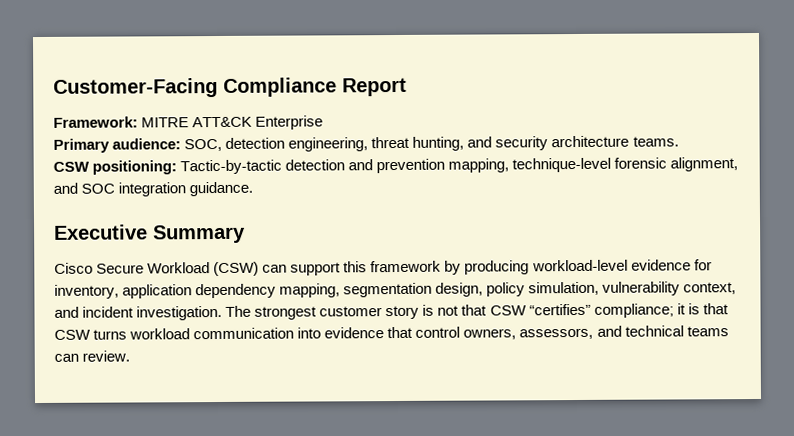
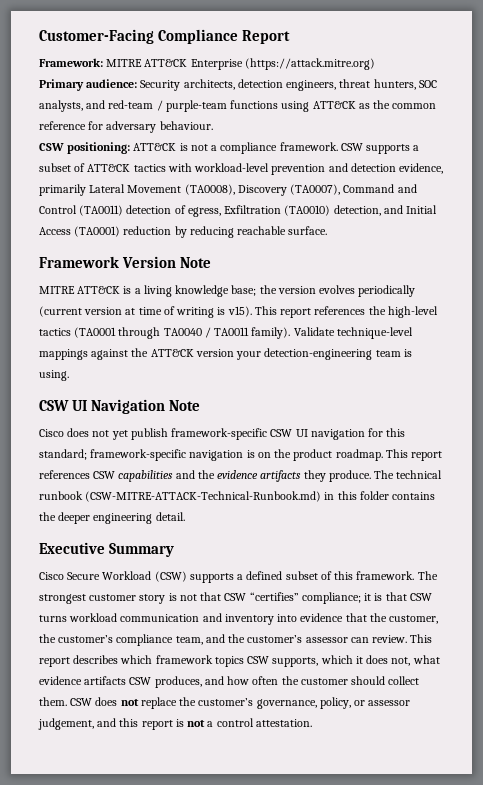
(324, 122) none -> [244,58,375,70] (https://attack.mitre.org)
[184,135,679,152] [53,157,739,175] [53,181,254,197] SOC, detection engineering, threat hunting, and security architecture teams. // CSW positioning: Tactic-by-tactic detection and prevention mapping, technique-level forensic alignment, and SOC integration guidance. -> [140,79,437,91] [39,100,437,112] [39,121,213,133] [39,142,420,154] [39,163,444,175] [39,184,417,196] [39,205,438,217] [39,226,328,238] [39,256,212,268] [39,285,416,297] [39,306,438,318] [39,327,413,339] [39,348,412,360] [39,370,69,381] [39,399,201,414] [39,428,406,440] [39,449,443,461] [39,470,443,482] [39,491,436,502] [39,512,185,524] Security architects, detection engineers, threat hunters, SOC analysts, and red-team / purple-team functions using ATT&CK as the common reference for adversary behaviour. // CSW positioning: ATT&CK is not a compliance framework. CSW supports a subset of ATT&CK tactics with workload-level prevention and detection evidence, primarily Lateral Movement (TA0008), Discovery (TA0007), Command and Control (TA0011) detection of egress, Exfiltration (TA0010) detection, and Initial Access (TA0001) reduction by reducing reachable surface. // Framework Version Note // MITRE ATT&CK is a living knowledge base; the version evolves periodically (current version at time of writing is v15). This report references the high-level tactics (TA0001 through TA0040 / TA0011 family). Validate technique-level mappings against the ATT&CK version your detection-engineering team is using. // CSW UI Navigation Note // Cisco does not yet publish framework-specific CSW UI navigation for this standard; framework-specific navigation is on the product roadmap. This report references CSW capabilities and the evidence artifacts they produce. The technical runbook (CSW-MITRE-ATTACK-Technical-Runbook.md) in this folder contains the deeper engineering detail.
[262,259,712,276] [54,281,737,299] [54,305,223,321] can support this framework by producing workload-level evidence for inventory, application dependency mapping, segmentation design, policy simulation, vulnerability context, and incident investigation. -> [189,571,415,583] supports a defined subset of this framework.
(295, 333) none -> [202,613,274,625] and inventory
[415,325,729,340] [54,350,131,362] control owners, assessors, and technical teams can review. -> [369,613,439,624] [39,634,433,646] [39,655,440,667] [39,676,420,688] [39,697,411,709] [38,718,312,730] the customer, the customer’s compliance team, and the customer’s assessor can review. This report describes which framework topics CSW supports, which it does not, what evidence artifacts CSW produces, and how often the customer should collect them. CSW does not replace the customer’s governance, policy, or assessor judgement, and this report is not a control attestation.

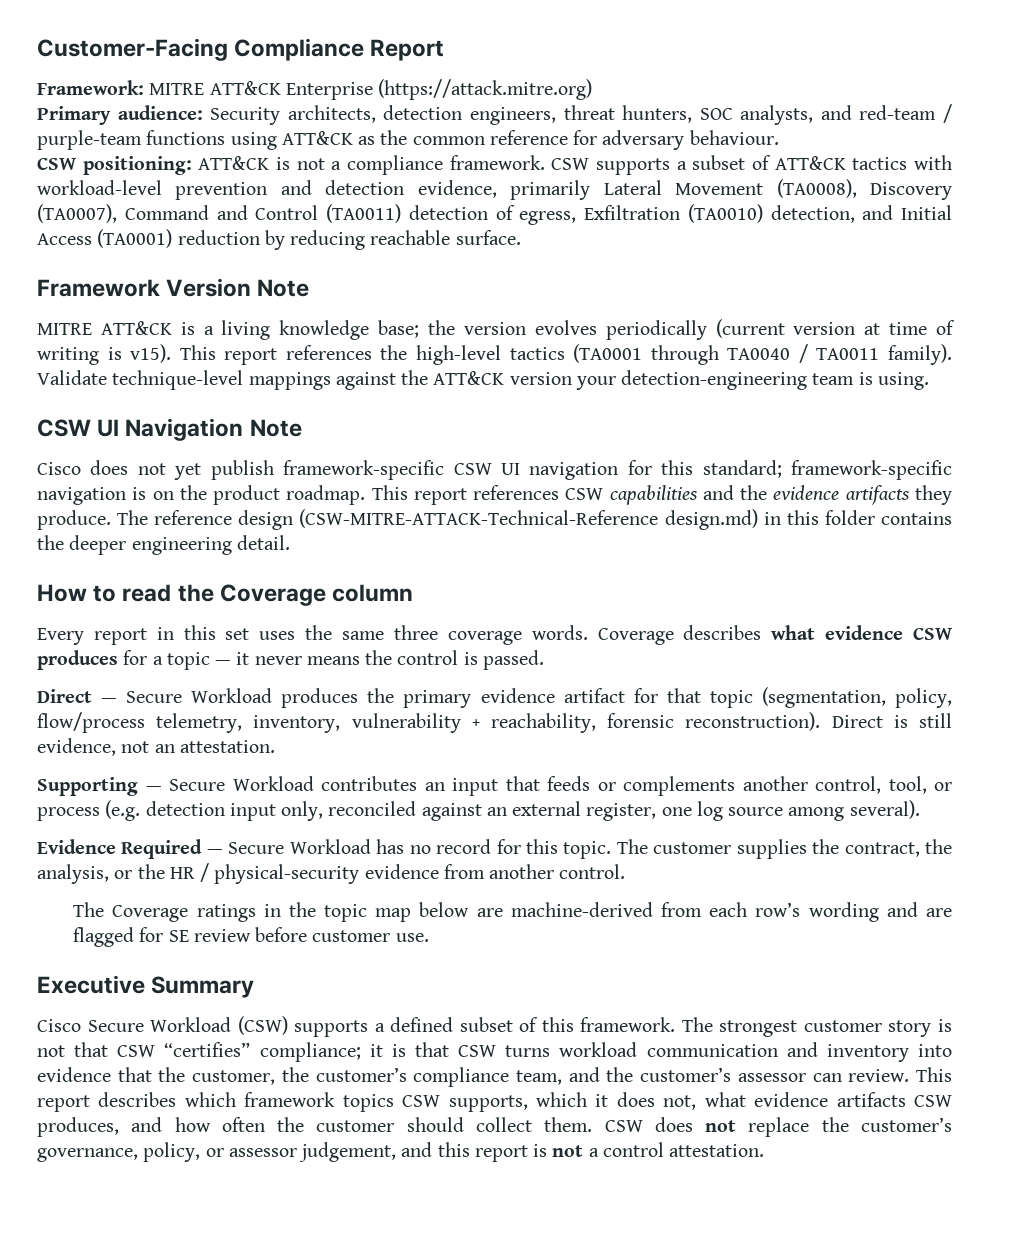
[396,470,443,479] [39,491,322,502] technical runbook (CSW-MITRE-ATTACK-Technical-Runbook.md) -> [154,509,758,530] reference design (CSW-MITRE-ATTACK-Technical-Reference design.md)
(185, 516) none -> [37,584,414,606] [37,625,954,645] [37,650,544,670] [37,687,953,708] [37,712,953,733] [37,738,275,756] [37,776,952,796] [37,800,920,821] [37,839,952,859] [37,863,626,884] [73,902,952,922] [73,927,429,947] // How to read the Coverage column // Every report in this set uses the same three coverage words. Coverage describes what evidence CSW produces for a topic — it never means the control is passed. // Direct — Secure Workload produces the primary evidence artifact for that topic (segmentation, policy, flow/process telemetry, inventory, vulnerability + reachability, forensic reconstruction). Direct is still evidence, not an attestation. // Supporting — Secure Workload contributes an input that feeds or complements another control, tool, or process (e.g. detection input only, reconciled against an external register, one log source among several). // Evidence Required — Secure Workload has no record for this topic. The customer supplies the contract, the analysis, or the HR / physical-security evidence from another control. // The Coverage ratings in the topic map below are machine-derived from each row’s wording and are flagged for SE review before customer use.

